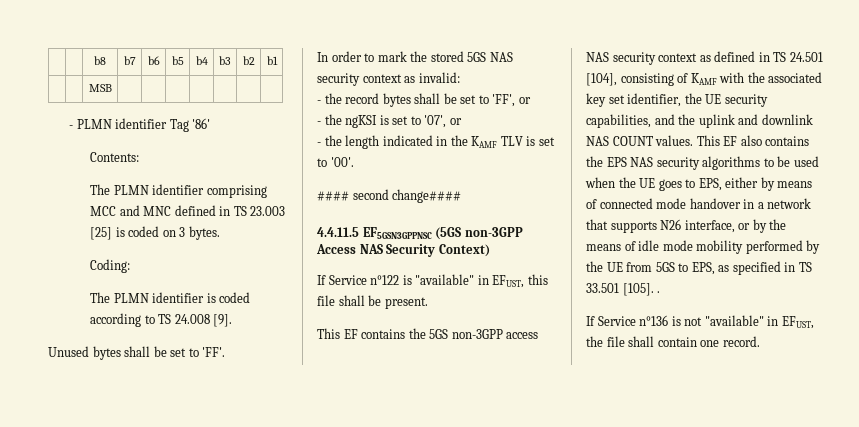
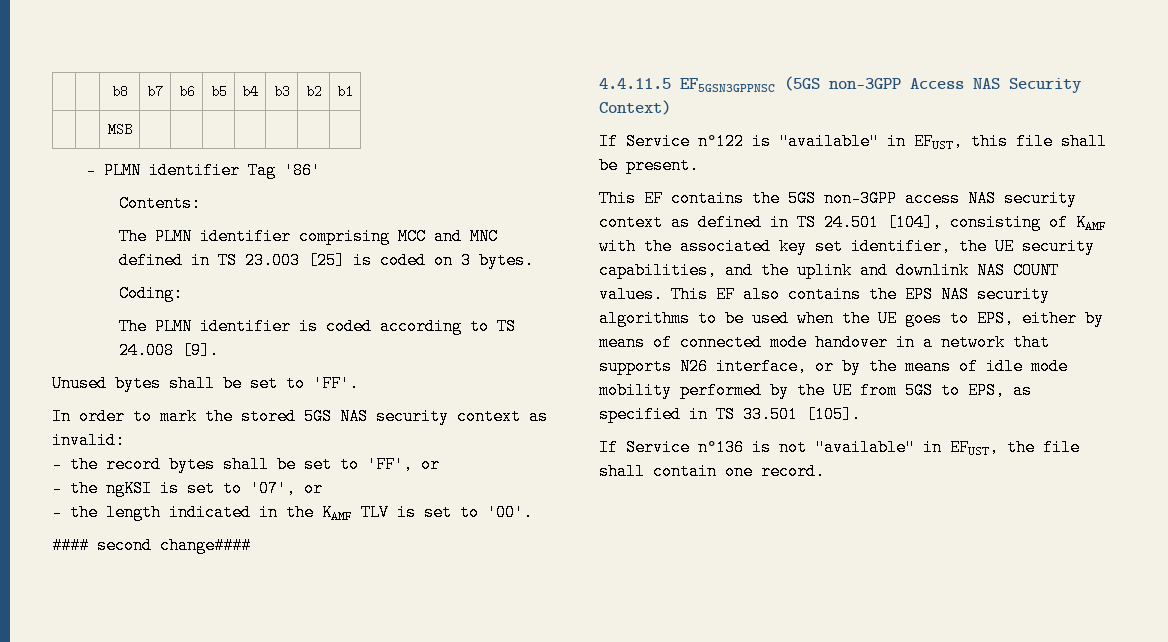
[657,291,661,293] . -> (861, 414) none

